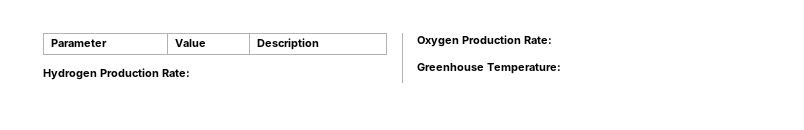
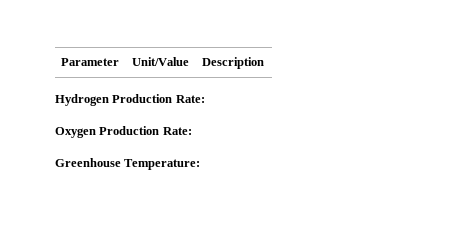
[174,39,206,47] Value -> [132,57,190,66] Unit/Value

